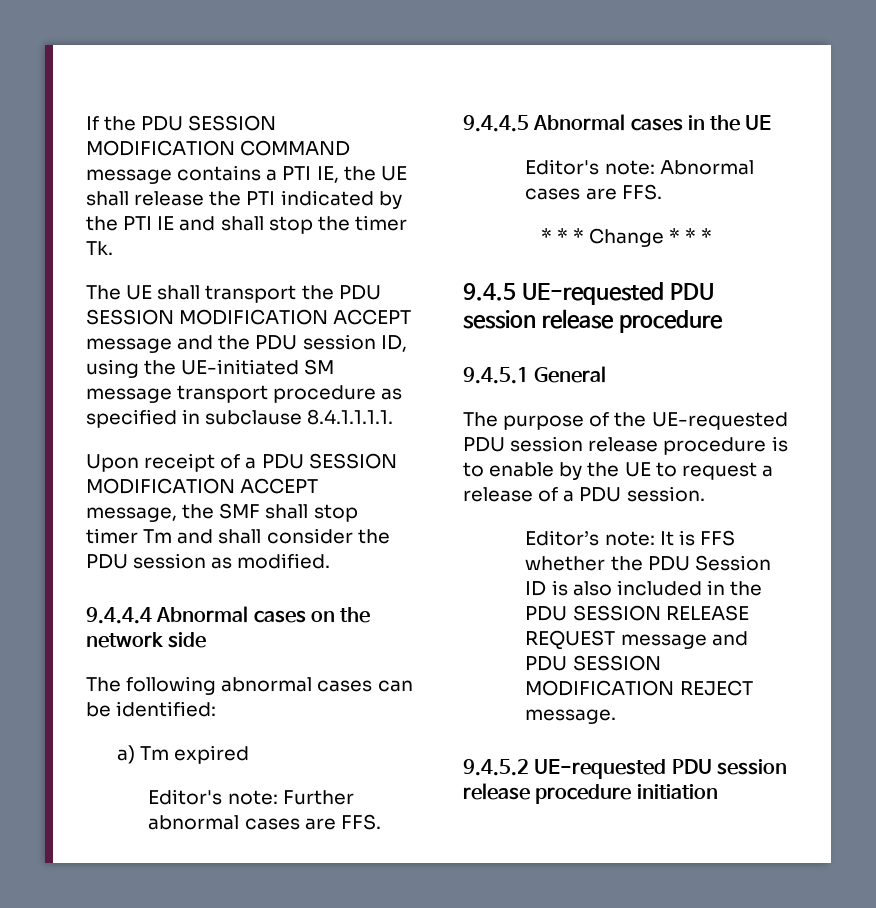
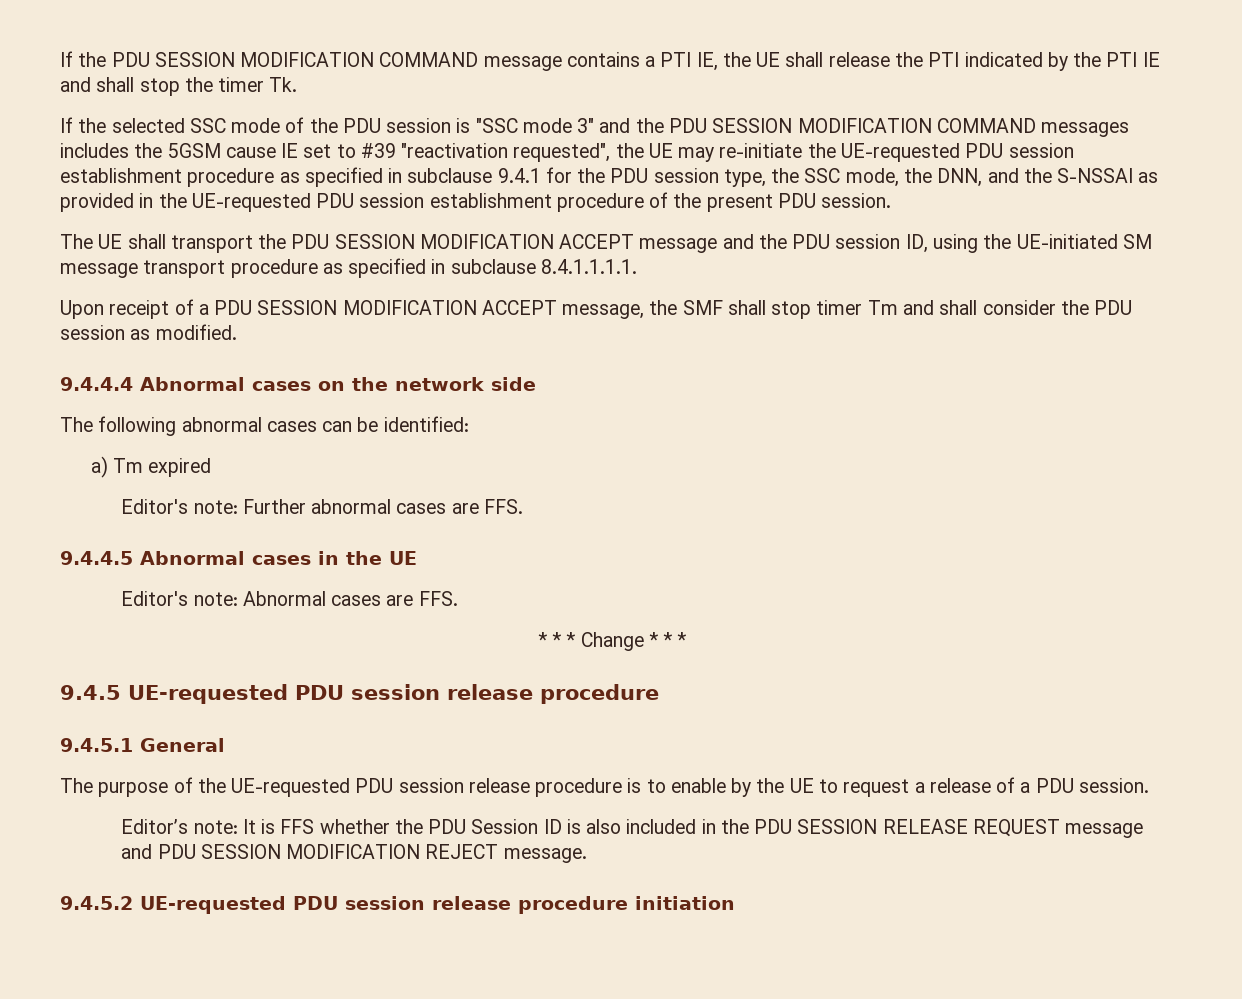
(113, 248) none -> [60,117,1130,137] [60,143,1074,162] [60,167,1159,187] [60,192,892,212] // If the selected SSC mode of the PDU session is "SSC mode 3" and the PDU SESSION MODIFICATION COMMAND messages includes the 5GSM cause IE set to #39 "reactivation requested", the UE may re-initiate the UE-requested PDU session establishment procedure as specified in subclause 9.4.1 for the PDU session type, the SSC mode, the DNN, and the S-NSSAI as provided in the UE-requested PDU session establishment procedure of the present PDU session.

